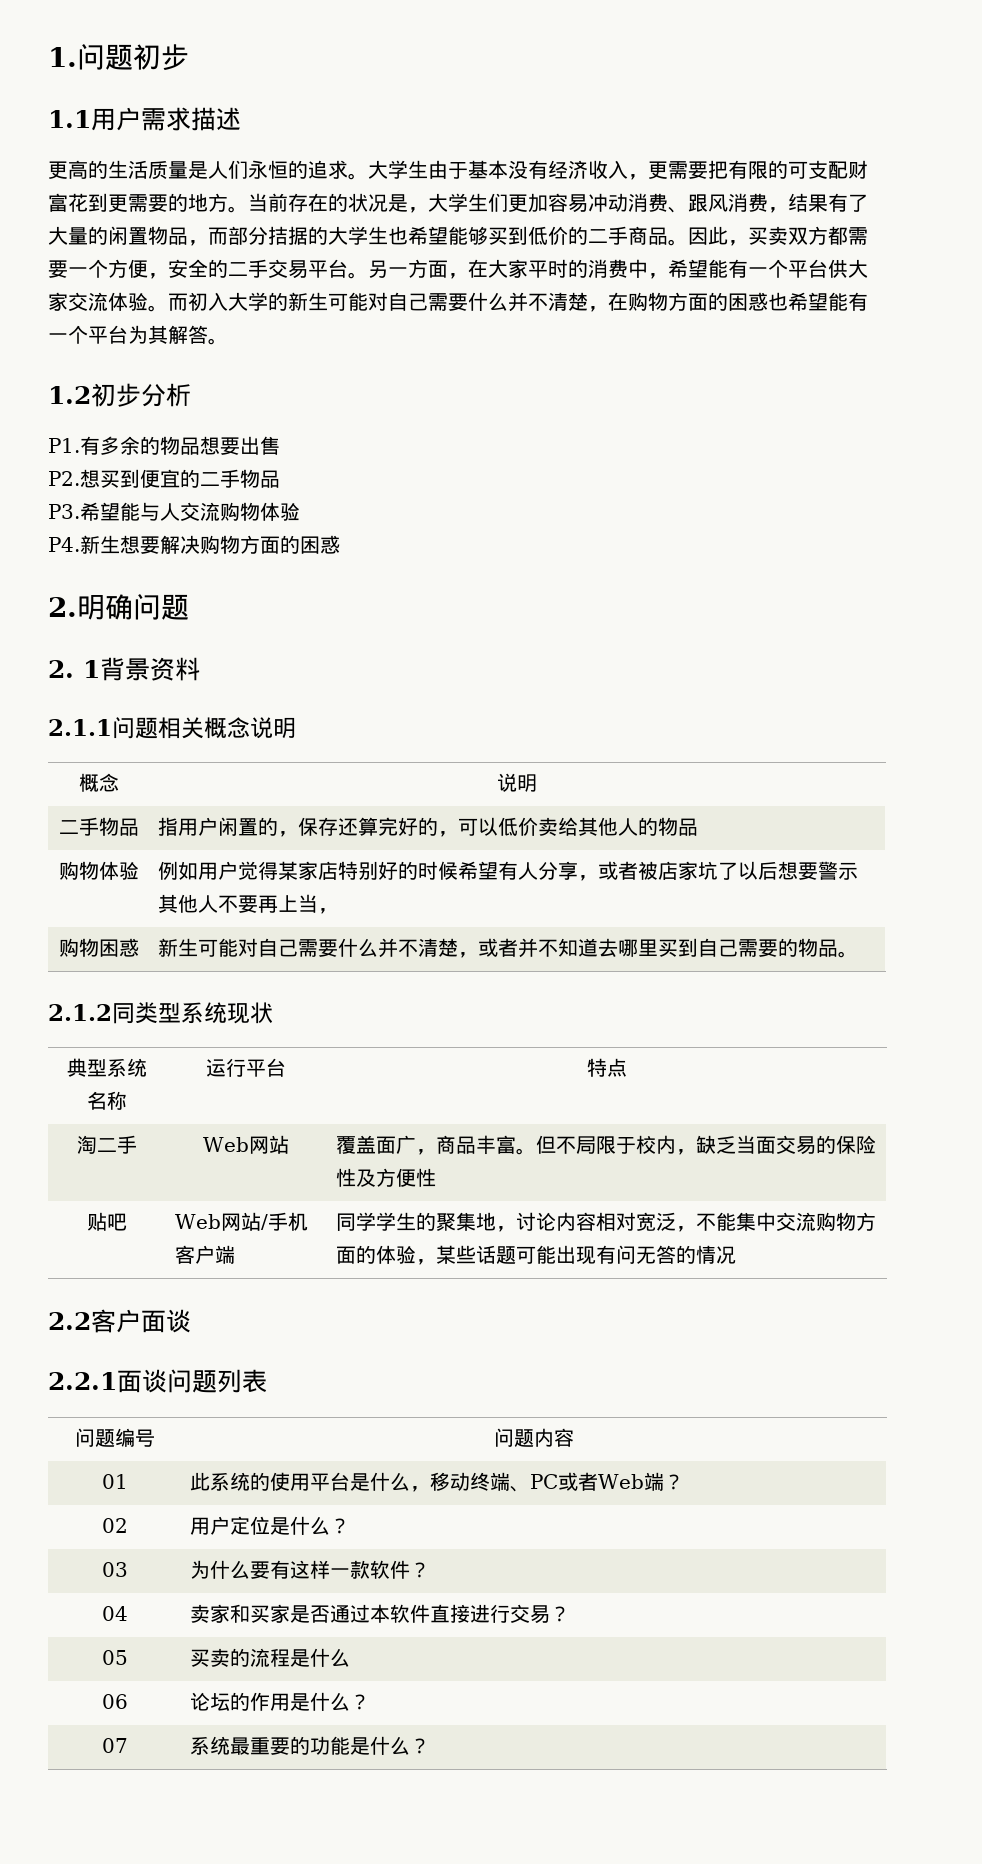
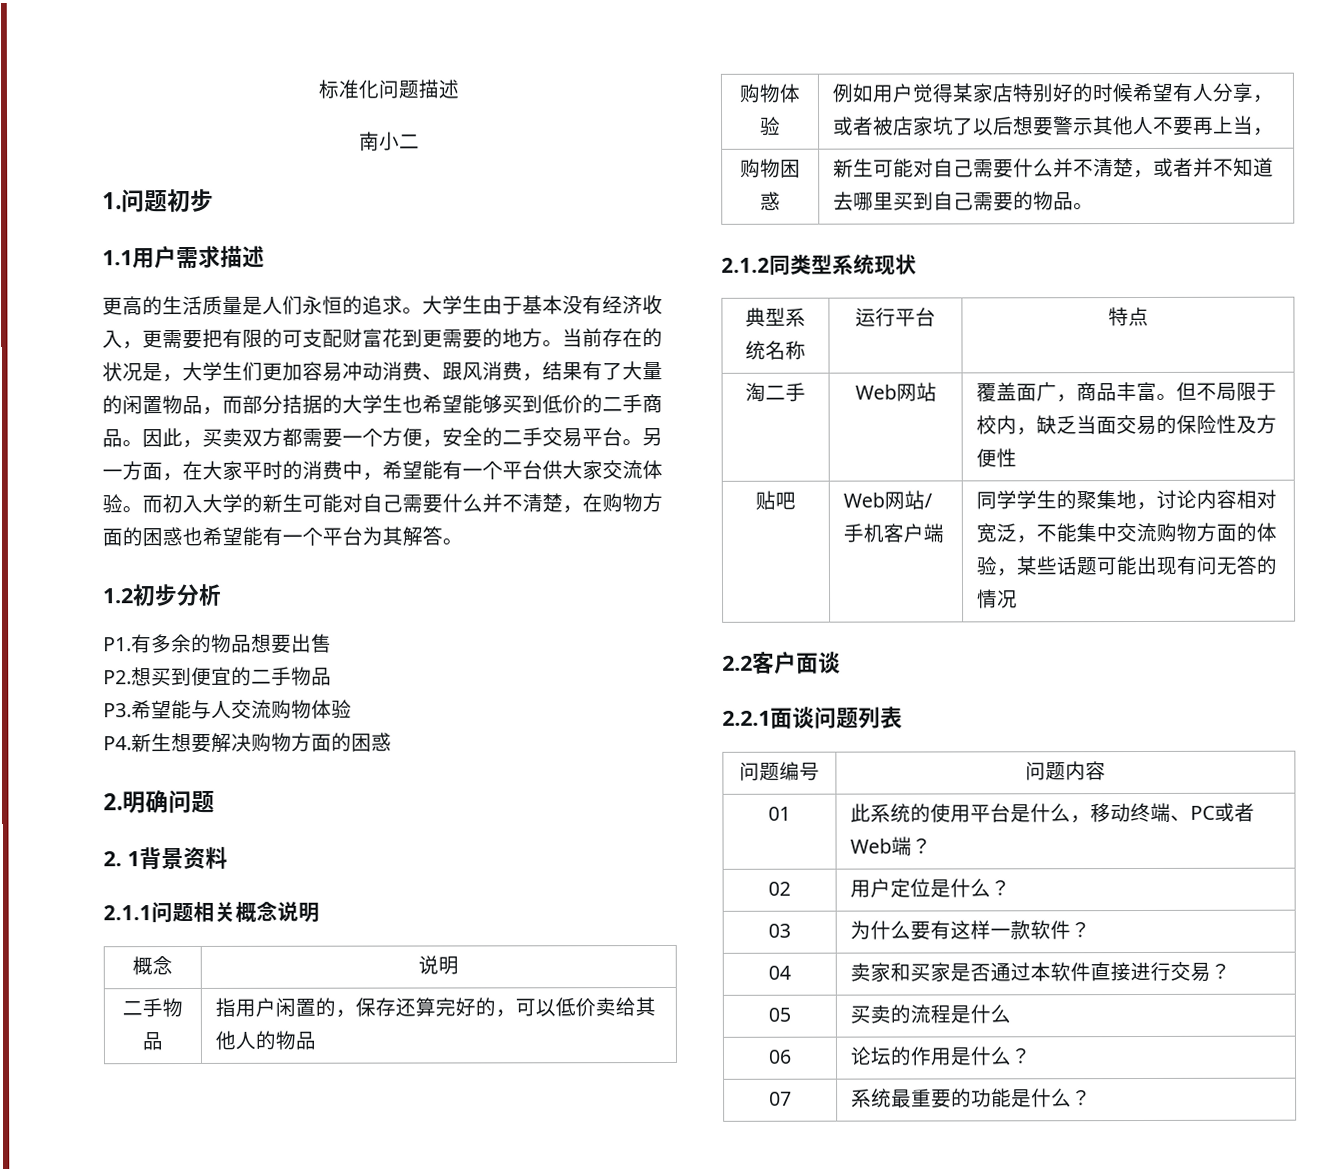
(48, 57) none -> [317,79,459,99] [358,131,420,151] 标准化问题描述 // 南小二 //

